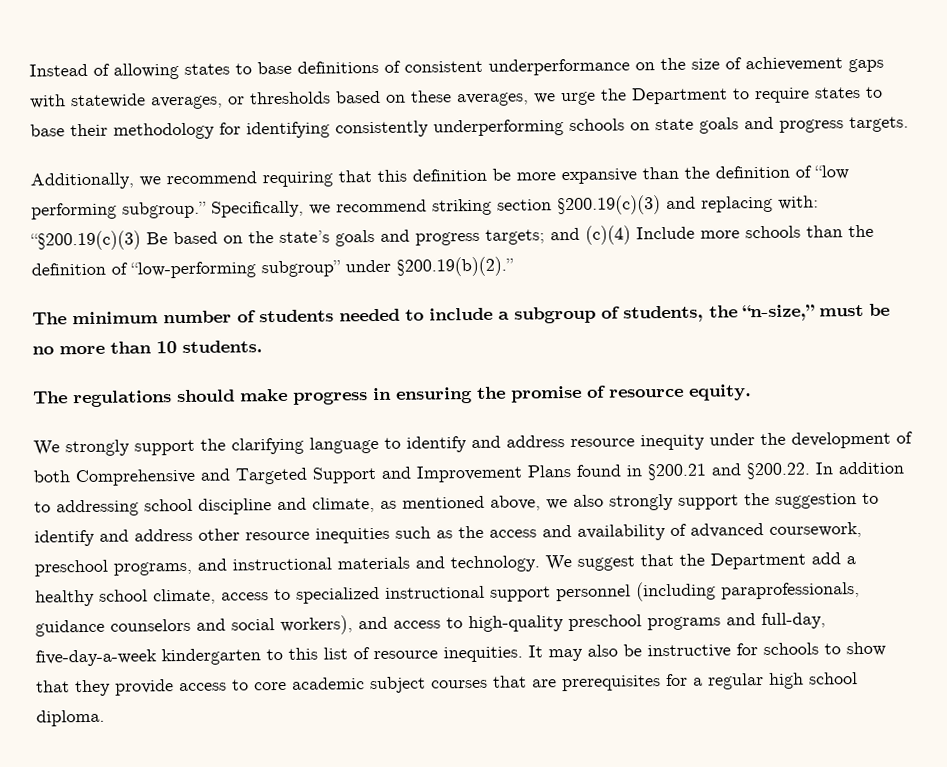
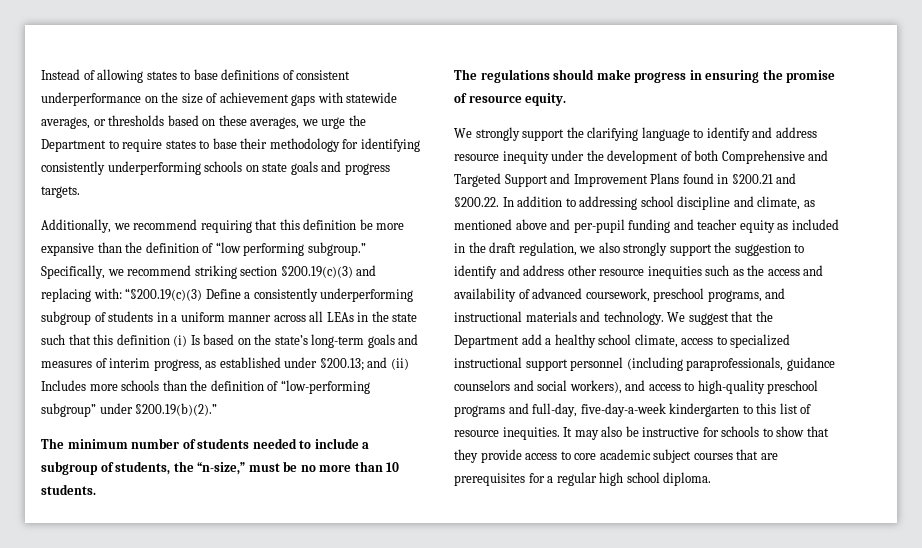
[146,232,168,245] Be -> [205,288,414,302] [41,311,418,325] [41,334,200,347] Define a consistently underperforming subgroup of students in a uniform manner across all LEAs in the state such that this definition (i) Is
[335,225,695,247] goals and progress targets; and (c)(4) Include -> [311,334,419,348] [41,357,409,371] [41,380,86,391] long-term goals and measures of interim progress, as established under §200.13; and (ii) Includes
[490,495,541,511] above, -> [515,219,839,233] [454,242,577,256] above and per-pupil funding and teacher equity as included in the draft regulation,

